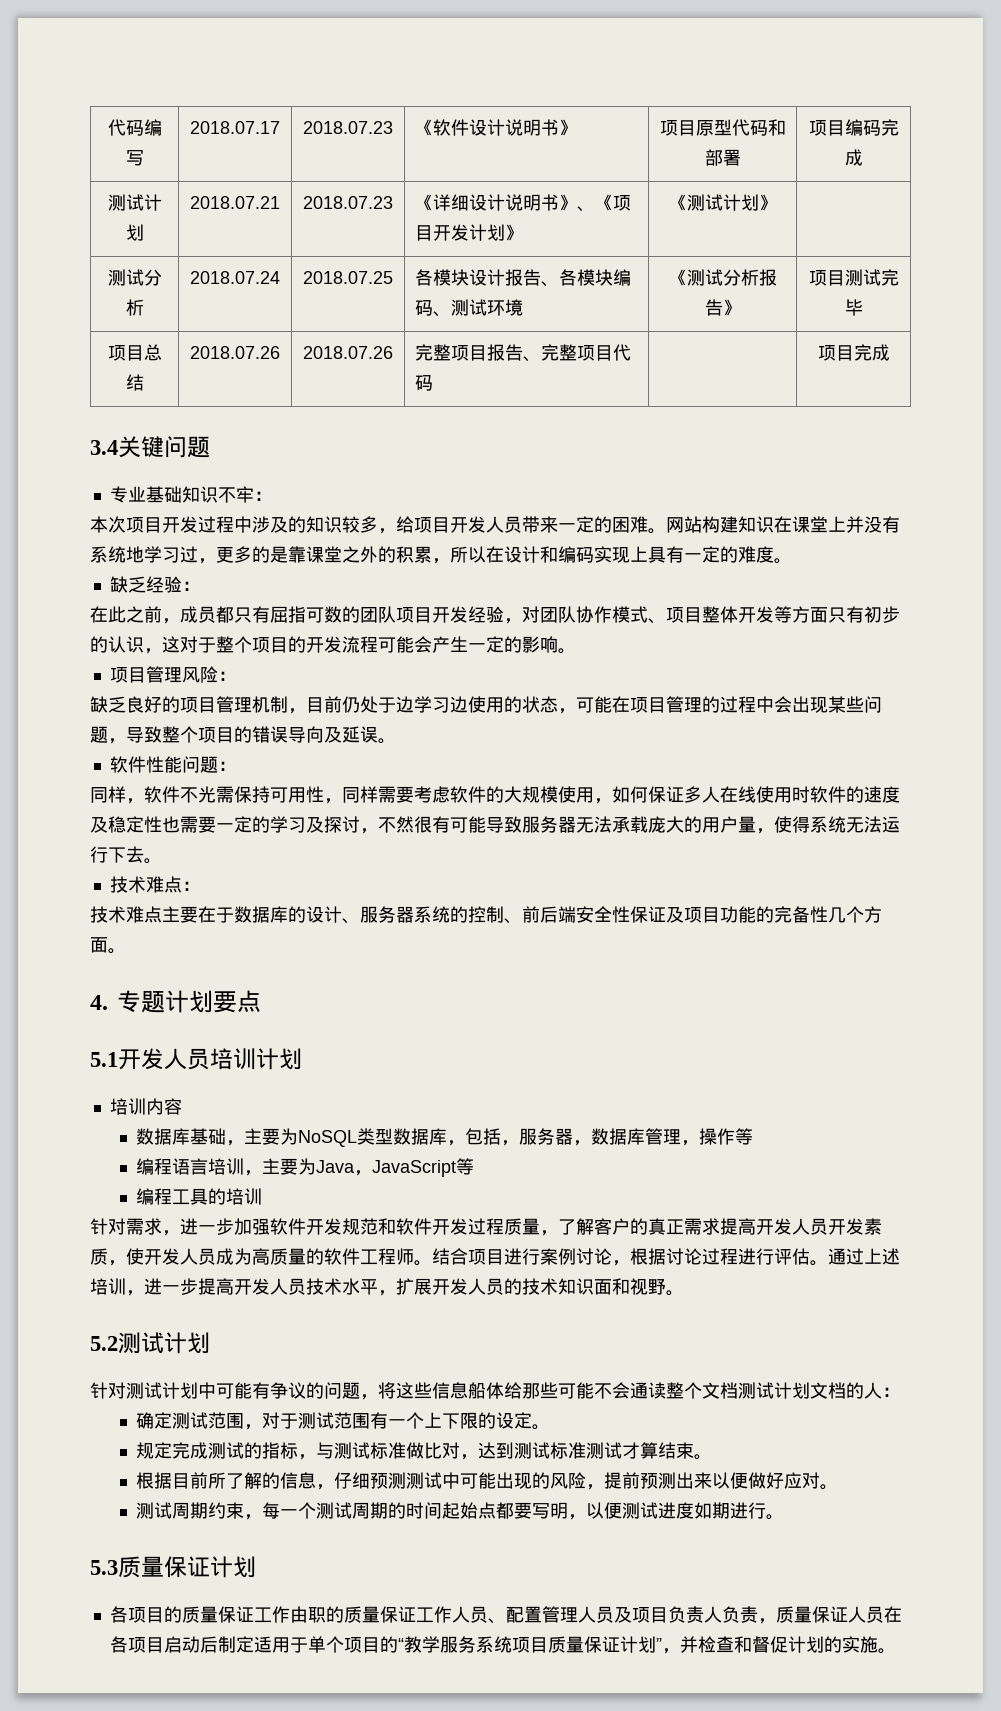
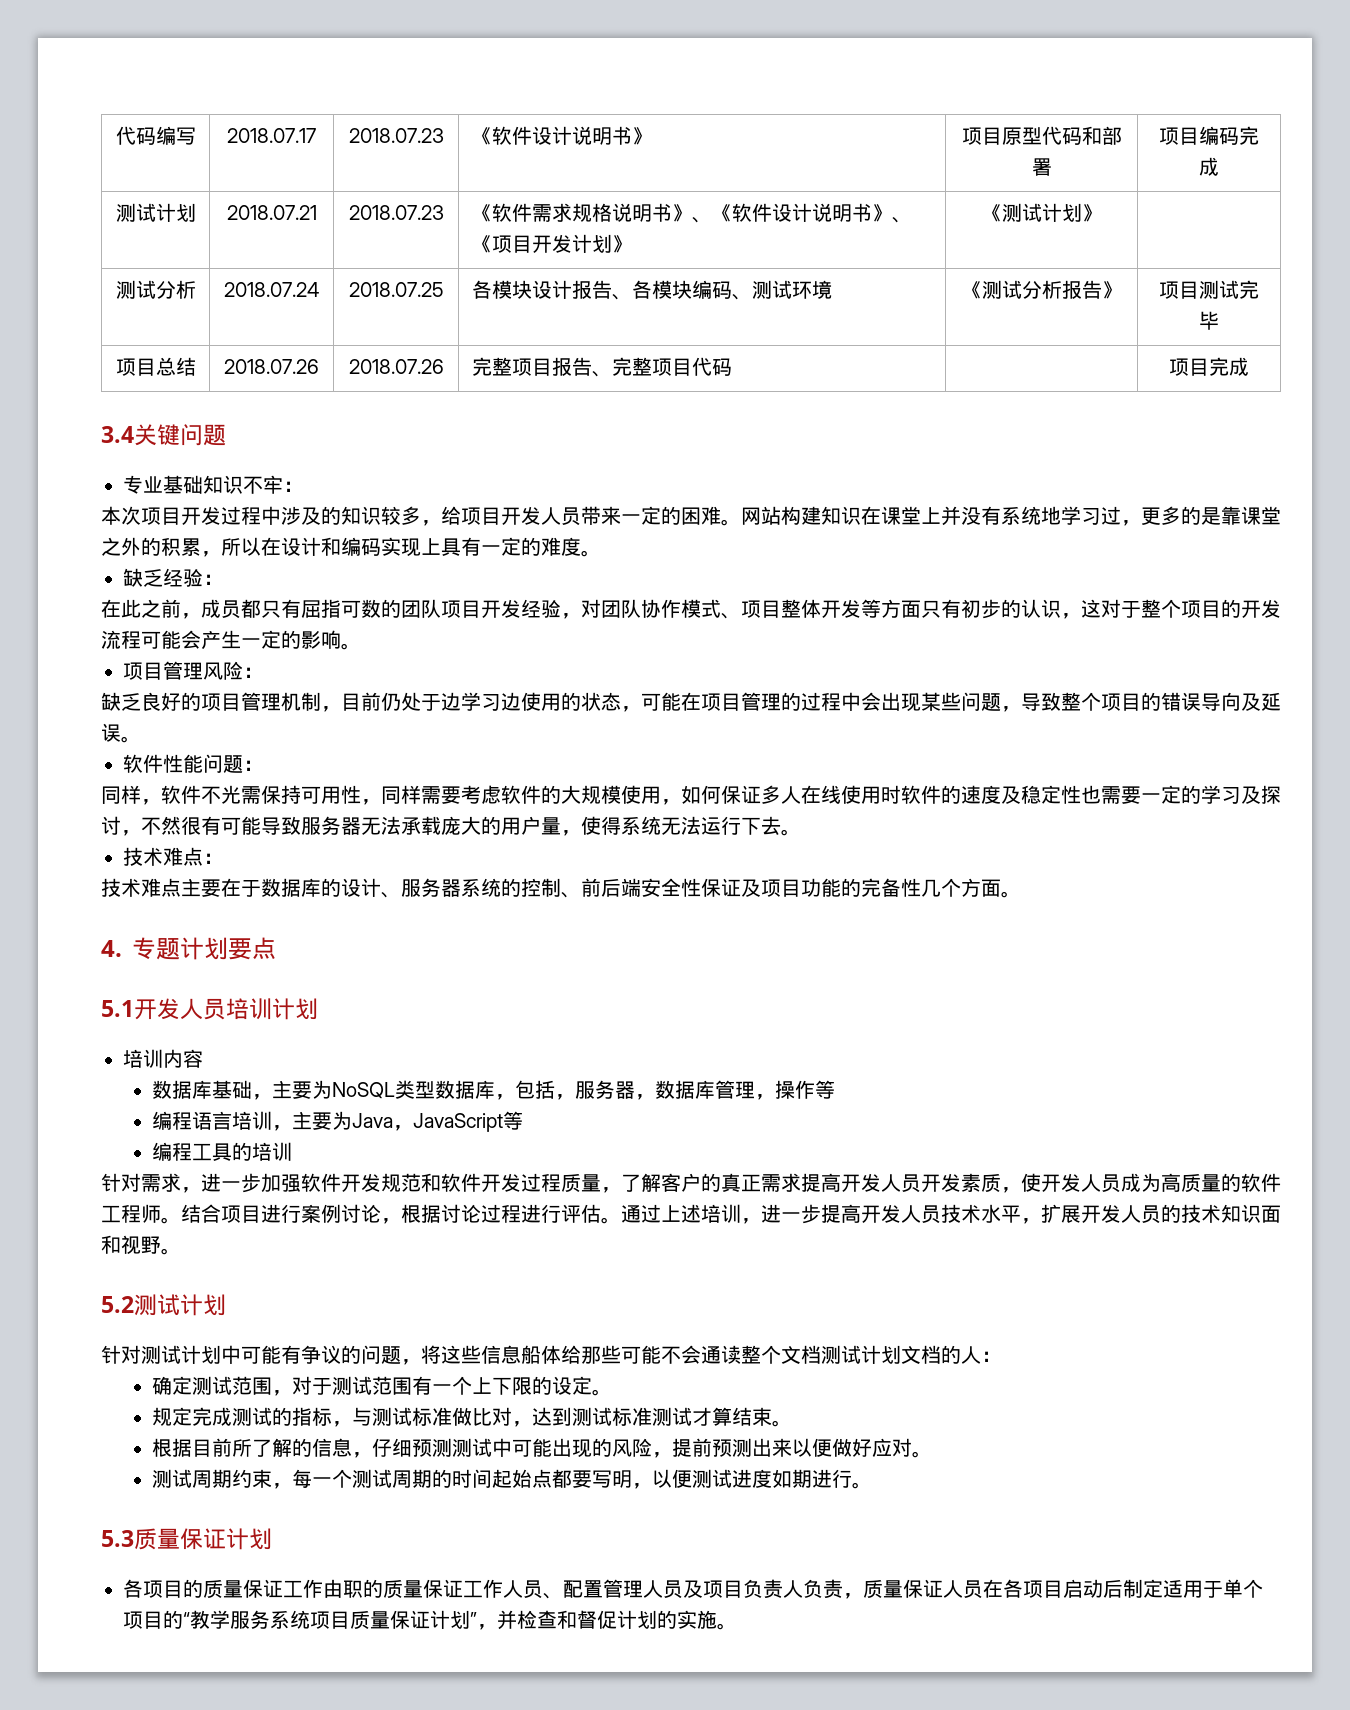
[433,194,470,211] 详细 -> [492,203,773,223] 软件需求规格说明书》、《软件

